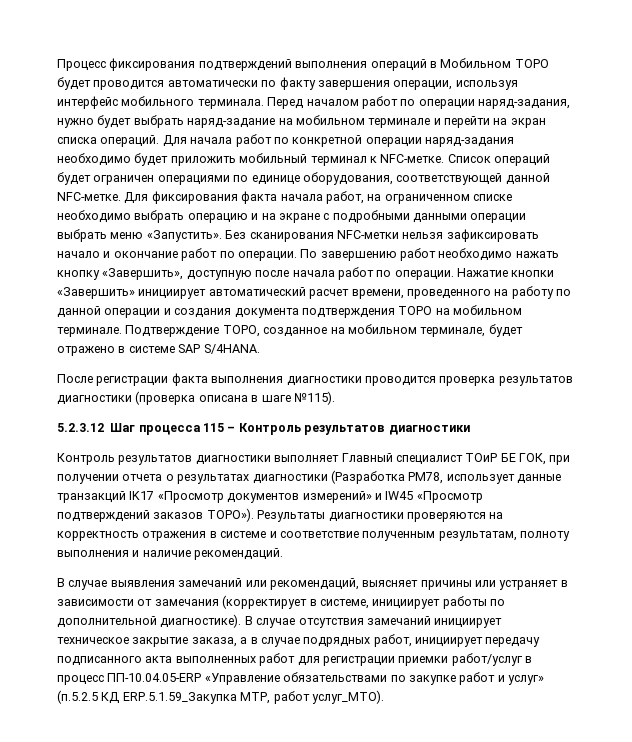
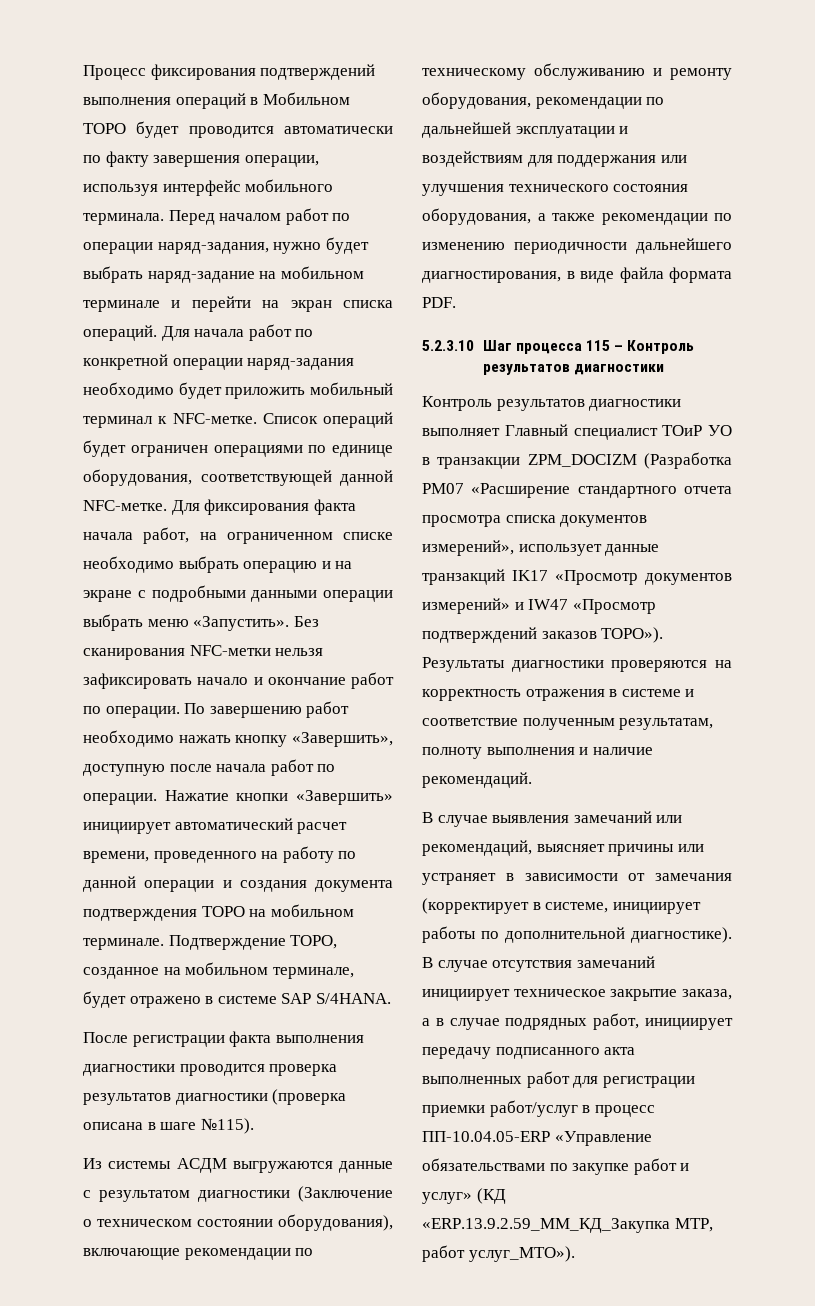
[57,423,104,432] 5.2.3.12 -> [83,1158,393,1173] [83,1186,393,1202] [83,1214,393,1231] [83,1248,314,1260] [422,63,732,80] [422,92,665,109] [422,122,629,138] [422,151,687,167] [422,184,689,196] [422,208,732,225] [422,238,732,254] [422,267,732,283] [422,297,456,308] [422,340,474,351] Из системы АСДМ выгружаются данные с результатом диагностики (Заключение о техническом состоянии оборудования), включающие рекомендации по техническому обслуживанию и ремонту оборудования, рекомендации по дальнейшей эксплуатации и воздействиям для поддержания или улучшения технического состояния оборудования, а также рекомендации по изменению периодичности дальнейшего диагностирования, в виде файла формата PDF. // 5.2.3.10
[500,453,571,465] [57,470,444,484] БЕ ГОК, при получении отчета о результатах диагностики (Разработка PM78, -> [708,425,732,436] [422,452,732,469] [422,483,732,498] [422,515,648,527] [422,540,514,556] УО в транзакции ZPM_DOCIZM (Разработка PM07 «Расширение стандартного отчета просмотра списка документов измерений»,
[385,491,414,500] IW45 -> [528,599,569,610] IW47
[57,690,237,704] (п.5.2.5 КД ERP.5.1.59_Закупка -> [476,1188,506,1204] [422,1218,670,1233] (КД «ERP.13.9.2.59_MM_КД_Закупка
[311,690,384,704] услуг_МТО). -> [468,1246,575,1262] услуг_МТО»).

